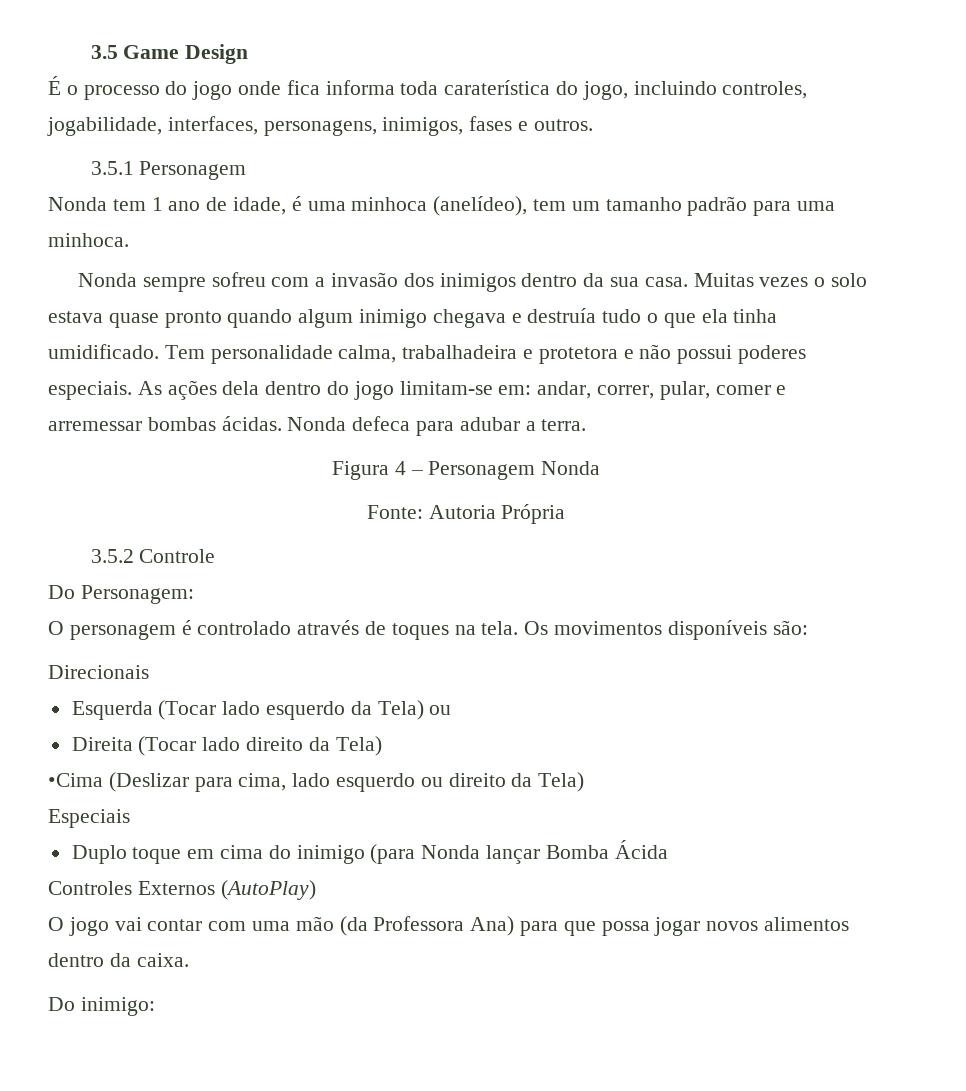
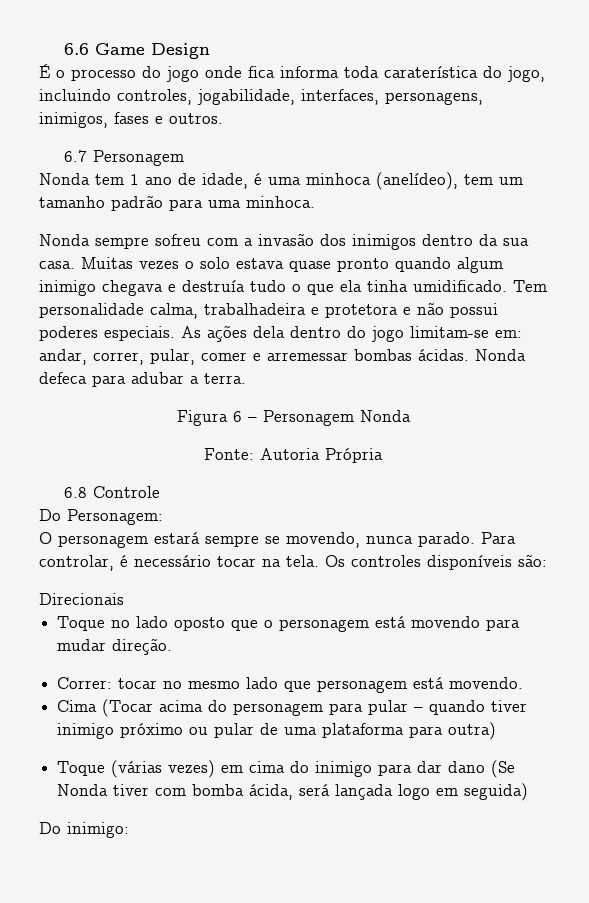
[90,45,118,59] 3.5 -> [63,43,89,55] 6.6
[90,161,134,175] 3.5.1 -> [63,150,87,162] 6.7
[394,461,406,475] 4 -> [232,411,242,422] 6
[90,549,134,563] 3.5.2 -> [63,487,87,498] 6.8
[181,620,449,640] é controlado através de toques -> [154,532,516,548] [39,555,256,571] estará sempre se movendo, nunca parado. Para controlar, é necessário tocar
[554,621,663,635] movimentos -> [351,555,421,567] controles
[71,700,452,720] [71,736,382,756] [48,772,585,792] [48,809,130,828] [71,840,668,864] [48,880,316,900] [48,916,850,936] [48,953,189,967] Esquerda (Tocar lado esquerdo da Tela) ou // Direita (Tocar lado direito da Tela) // •Cima (Deslizar para cima, lado esquerdo ou direito da Tela) // Especiais // Duplo toque em cima do inimigo (para Nonda lançar Bomba Ácida // Controles Externos (AutoPlay) // O jogo vai contar com uma mão (da Professora Ana) para que possa jogar novos alimentos dentro da caixa. -> [57,616,521,632] [57,638,173,655] [57,677,524,693] [57,699,528,717] [57,722,497,740] [57,760,516,778] [57,783,529,801] Toque no lado oposto que o personagem está movendo para mudar direção. // Correr: tocar no mesmo lado que personagem está movendo. // Cima (Tocar acima do personagem para pular – quando tiver inimigo próximo ou pular de uma plataforma para outra) // Toque (várias vezes) em cima do inimigo para dar dano (Se Nonda tiver com bomba ácida, será lançada logo em seguida)

